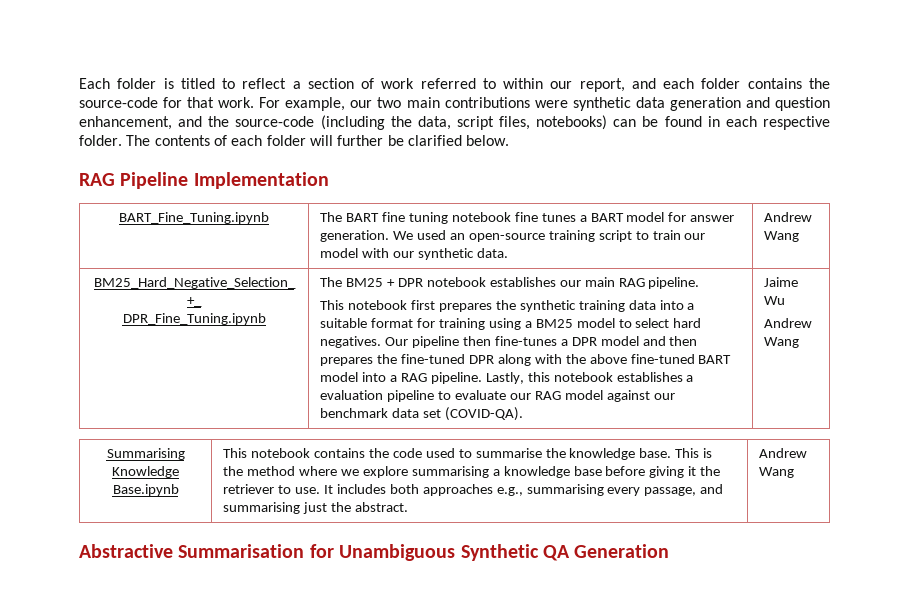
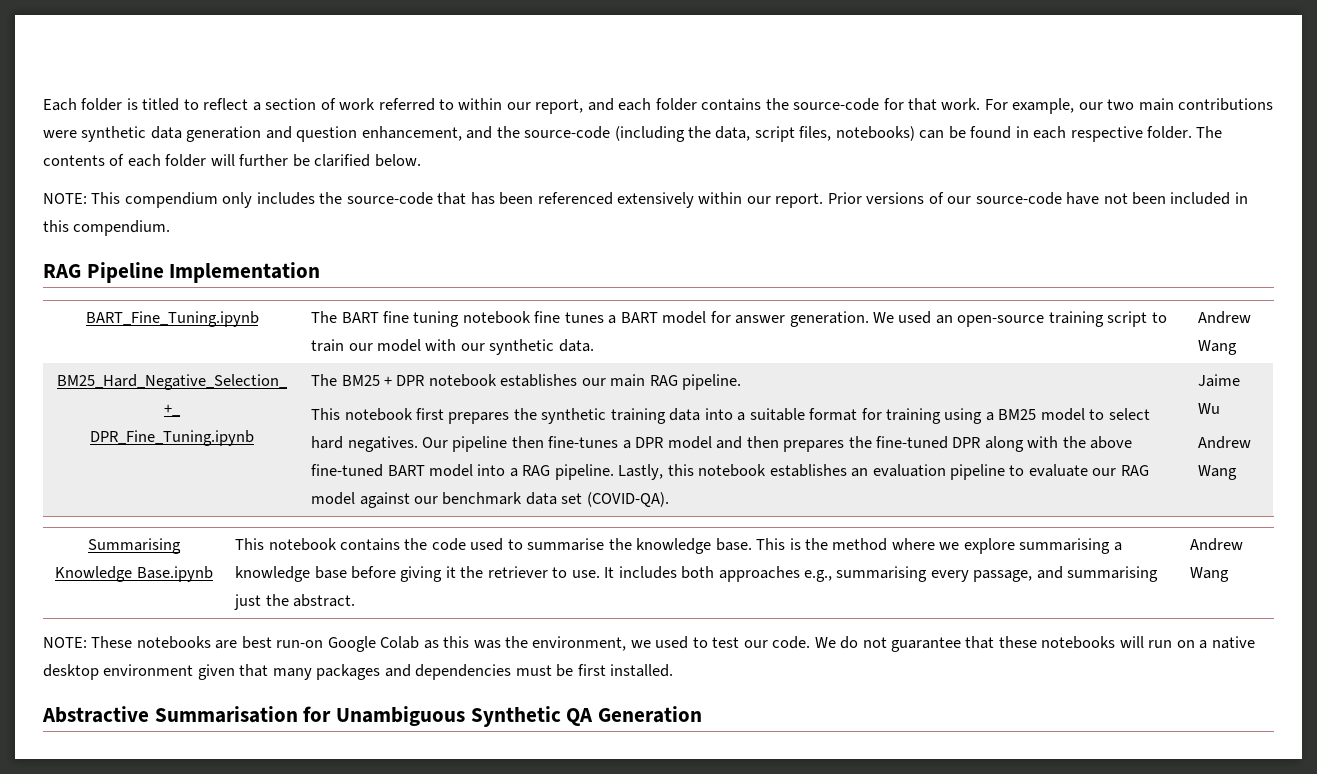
(510, 140) none -> [43,192,1248,208] [43,220,171,236] // NOTE: This compendium only includes the source-code that has been referenced extensively within our report. Prior versions of our source-code have not been included in this compendium.
[686,375,694,382] a -> [851,468,869,477] an
(795, 472) none -> [43,636,1255,652] [43,664,674,680] // NOTE: These notebooks are best run-on Google Colab as this was the environment, we used to test our code. We do not guarantee that these notebooks will run on a native desktop environment given that many packages and dependencies must be first installed.

